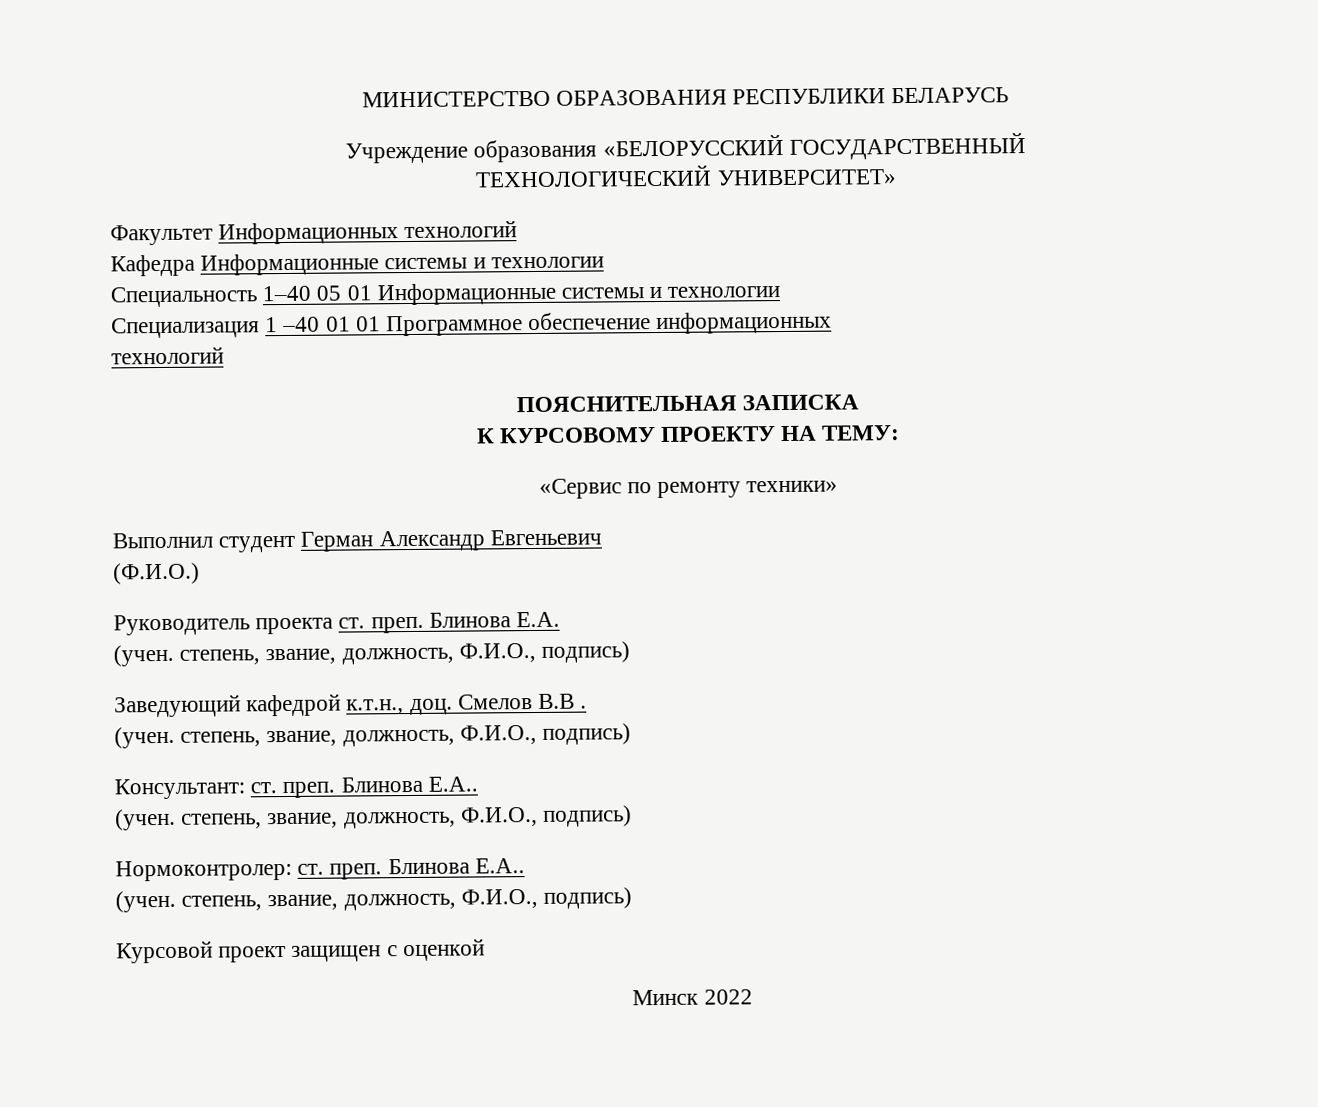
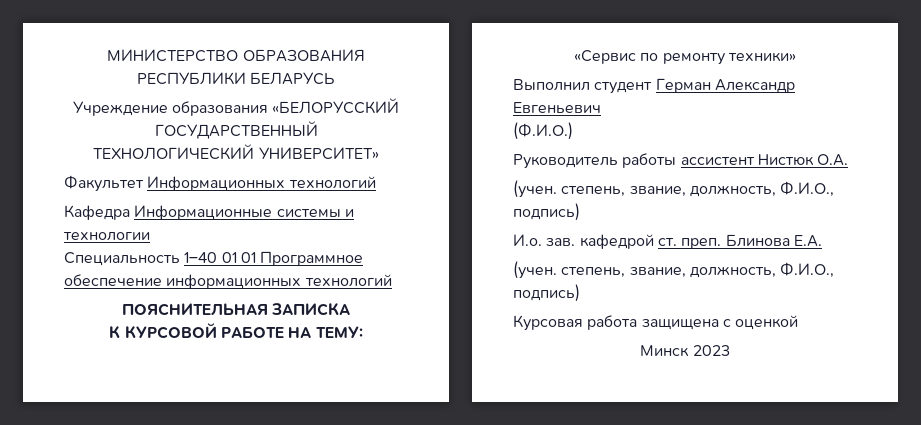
[316,282,781,306] [111,316,321,339] 05 01 Информационные системы и технологии // Специализация 1 –40 -> (218, 257) none
(833, 323) // -> (302, 281) none
[498,426,776,444] КУРСОВОМУ ПРОЕКТУ -> [124,323,284,339] КУРСОВОЙ РАБОТЕ
[255,617,334,635] проекта -> [622,153,849,168] [513,180,835,198] [513,203,580,221] [513,234,654,249] работы ассистент Нистюк О.А. // (учен. степень, звание, должность, Ф.И.О., подпись) // И.о. зав. кафедрой
[114,693,588,718] [114,723,632,749] [114,776,478,800] [115,805,633,831] [115,858,525,882] [115,887,633,913] [116,940,382,964] Заведующий кафедрой к.т.н., доц. Смелов В.В . // (учен. степень, звание, должность, Ф.И.О., подпись) // Консультант: ст. преп. Блинова Е.А.. // (учен. степень, звание, должность, Ф.И.О., подпись) // Нормоконтролер: ст. преп. Блинова Е.А.. // (учен. степень, звание, должность, Ф.И.О., подпись) // Курсовой проект защищен -> [513,315,719,331] Курсовая работа защищена
[703,989,753,1005] 2022 -> [692,345,730,356] 2023

